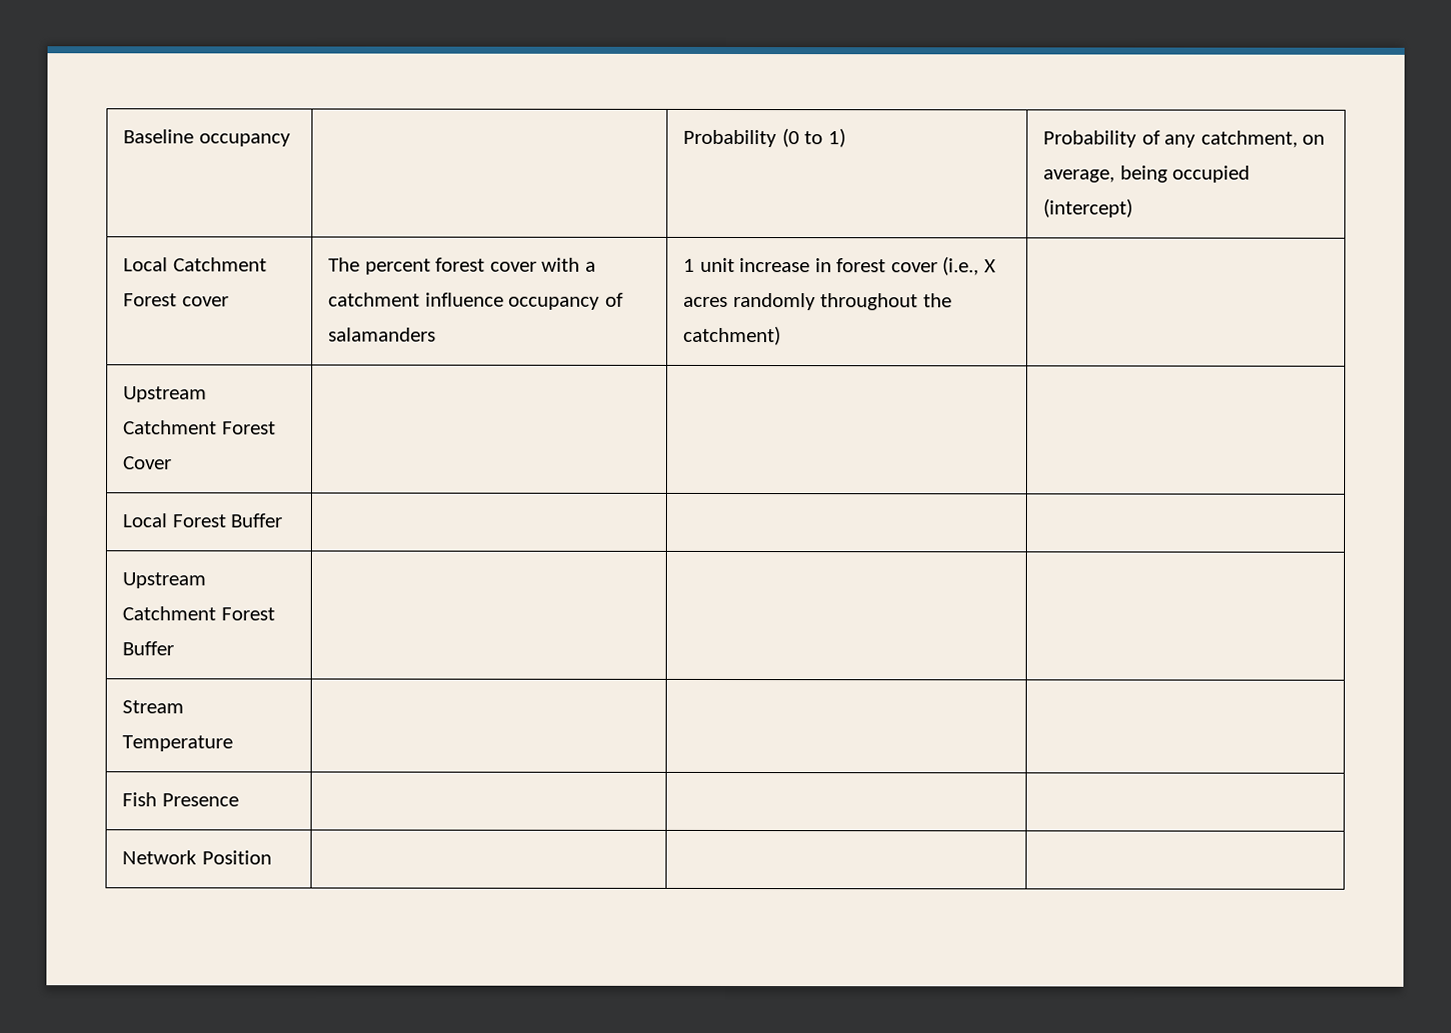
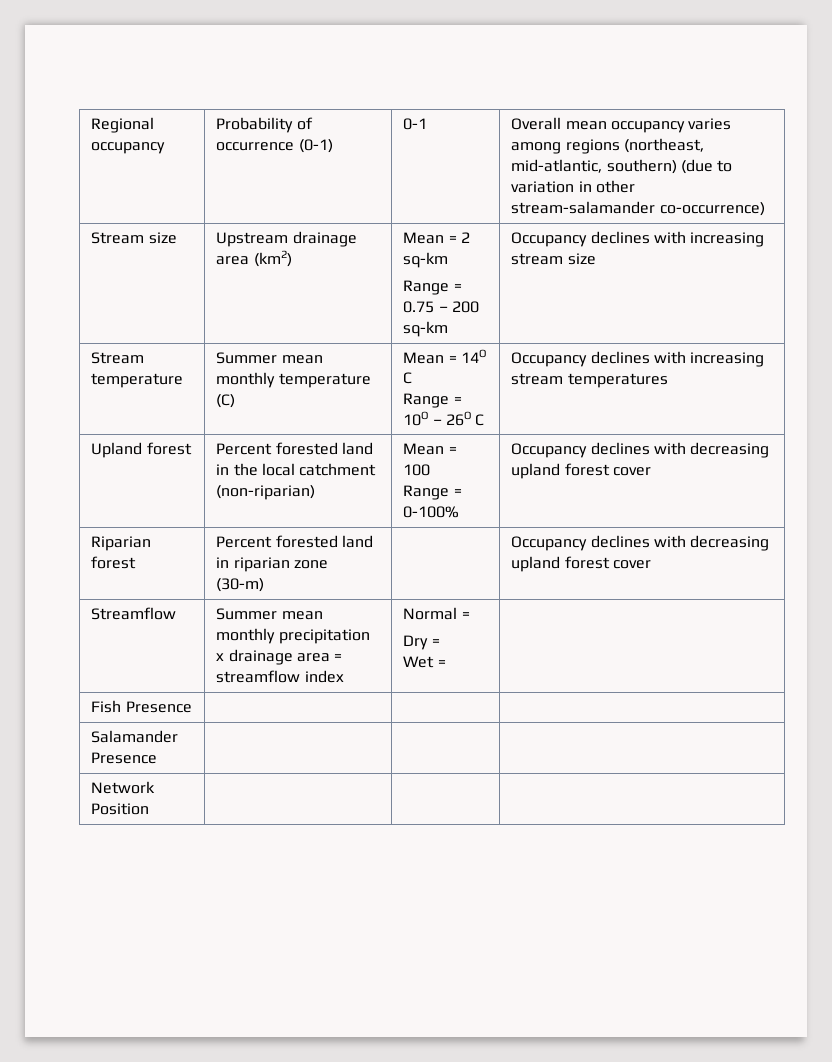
[123,129,195,144] Baseline -> [91,117,155,133] Regional
[683,128,846,148] [1043,130,1326,148] [1043,165,1251,183] [1043,198,1134,218] [123,257,267,272] [123,293,229,307] [328,257,596,275] [328,292,624,310] [328,327,437,342] [683,256,996,276] [683,293,952,311] [683,325,782,346] [123,386,208,403] [123,420,276,435] [123,456,173,470] [122,513,284,528] [122,572,207,589] [122,606,275,621] [122,641,175,656] [122,700,185,714] [122,735,234,752] [122,792,158,807] | Probability (0 to 1) | Probability of any catchment, on average, being occupied (intercept) // Local Catchment Forest cover | The percent forest cover with a catchment influence occupancy of salamanders | 1 unit increase in forest cover (i.e., X acres randomly throughout the catchment) | // Upstream Catchment Forest Cover | | | // Local Forest Buffer | | | // Upstream Catchment Forest Buffer | | | // Stream Temperature | | | // Fish -> [216,117,313,133] [216,139,333,153] [403,118,428,130] [511,117,732,133] [511,138,705,154] [511,159,733,174] [511,180,636,193] [511,201,765,216] [91,232,177,244] [216,231,357,247] [216,250,292,267] [403,232,471,244] [403,252,449,268] [403,280,462,295] [403,301,480,313] [403,321,449,337] [511,231,765,247] [511,253,596,265] [91,352,145,364] [91,373,184,388] [216,352,323,364] [216,372,371,388] [216,394,236,408] [403,349,487,364] [403,372,413,384] [403,393,462,408] [403,411,485,426] [511,351,765,367] [511,373,668,388] [91,442,192,458] [216,442,374,455] [216,463,377,476] [216,485,316,500] [403,443,457,455] [403,464,431,476] [403,485,462,500] [403,506,460,518] [511,442,770,458] [511,463,652,479] [91,536,152,551] [91,556,137,569] [216,535,374,548] [216,557,329,572] [216,578,265,592] [511,535,770,551] [511,556,652,572] [91,607,177,620] [216,608,323,620] [216,628,370,644] [216,649,343,665] [216,670,344,683] [403,607,470,620] [403,635,440,650] [403,656,446,668] [91,700,192,713] [91,730,179,743] Probability of occurrence (0-1) | 0-1 | Overall mean occupancy varies among regions (northeast, mid-atlantic, southern) (due to variation in other stream-salamander co-occurrence) // Stream size | Upstream drainage area (km2) | Mean = 2 sq-km // Range = 0.75 – 200 sq-km | Occupancy declines with increasing stream size // Stream temperature | Summer mean monthly temperature (C) | Mean = 14O C // Range = 10O – 26O C | Occupancy declines with increasing stream temperatures // Upland forest | Percent forested land in the local catchment (non-riparian) | Mean = 100 // Range = 0-100% | Occupancy declines with decreasing upland forest cover // Riparian forest | Percent forested land in riparian zone (30-m) | | Occupancy declines with decreasing upland forest cover // Streamflow | Summer mean monthly precipitation x drainage area = streamflow index | Normal = // Dry = // Wet = | // Fish Presence | | | // Salamander

